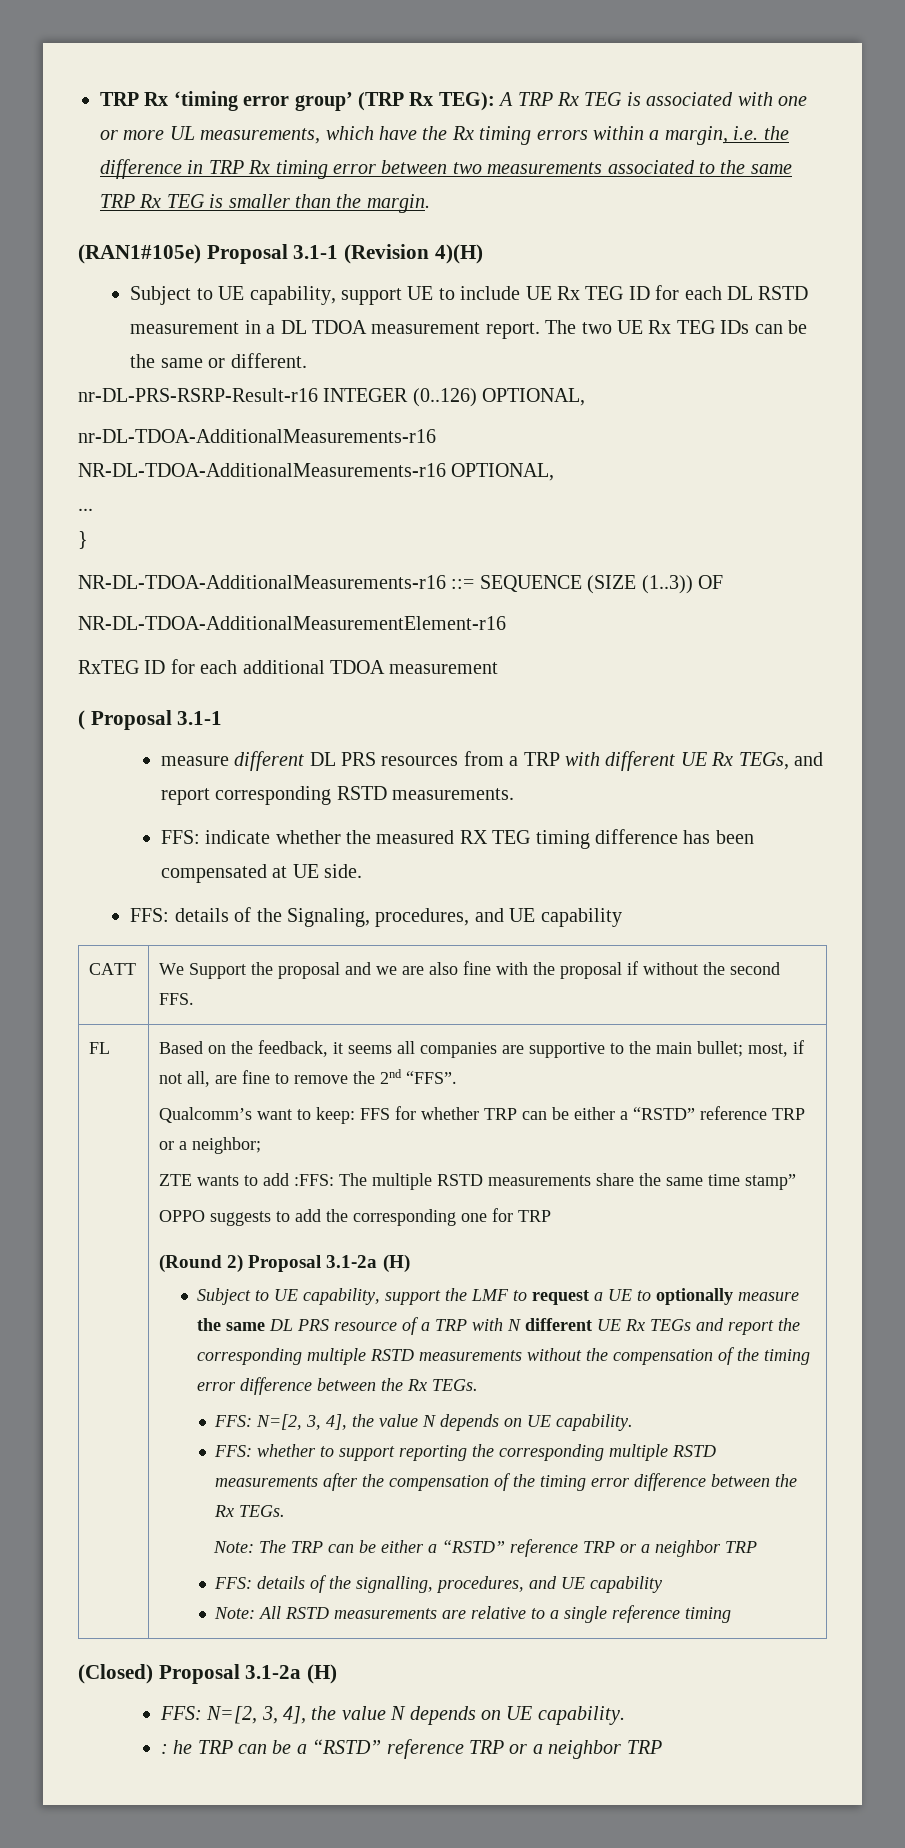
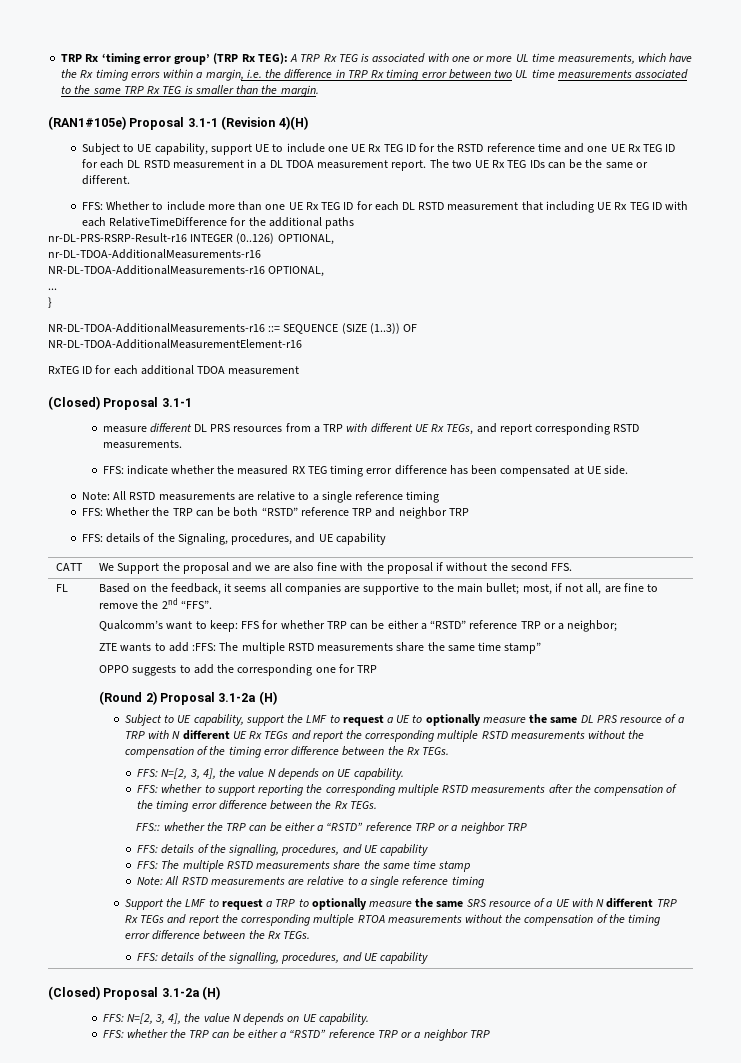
(195, 133) none -> [531,53,555,62] time
(482, 168) none -> [515,69,555,78] UL time
(521, 293) none -> [327,143,608,153] one UE Rx TEG ID for the RSTD reference time and one
(307, 360) none -> [81,201,689,213] [81,217,355,229] // FFS: Whether to include more than one UE Rx TEG ID for each DL RSTD measurement that including UE Rx TEG ID with each RelativeTimeDifference for the additional paths
[78,710,85,730] ( -> [48,396,100,410] (Closed)
(590, 839) none -> [366,468,393,474] error
(363, 871) none -> [81,491,440,503] [81,507,469,519] // Note: All RSTD measurements are relative to a single reference timing // FFS: Whether the TRP can be both “RSTD” reference TRP and neighbor TRP
[212,1540,286,1553] Note: The -> [136,822,223,831] FFS:: whether the
(663, 1584) none -> [137,860,471,872] // FFS: The multiple RSTD measurements share the same time stamp
(732, 1615) none -> [124,898,677,910] [124,914,661,926] [124,930,311,940] [137,952,429,964] // Support the LMF to request a TRP to optionally measure the same SRS resource of a UE with N different TRP Rx TEGs and report the corresponding multiple RTOA measurements without the compensation of the timing error difference between the Rx TEGs. // FFS: details of the signalling, procedures, and UE capability
[160,1740,292,1754] : he TRP can be -> [102,1029,278,1039] FFS: whether the TRP can be either

